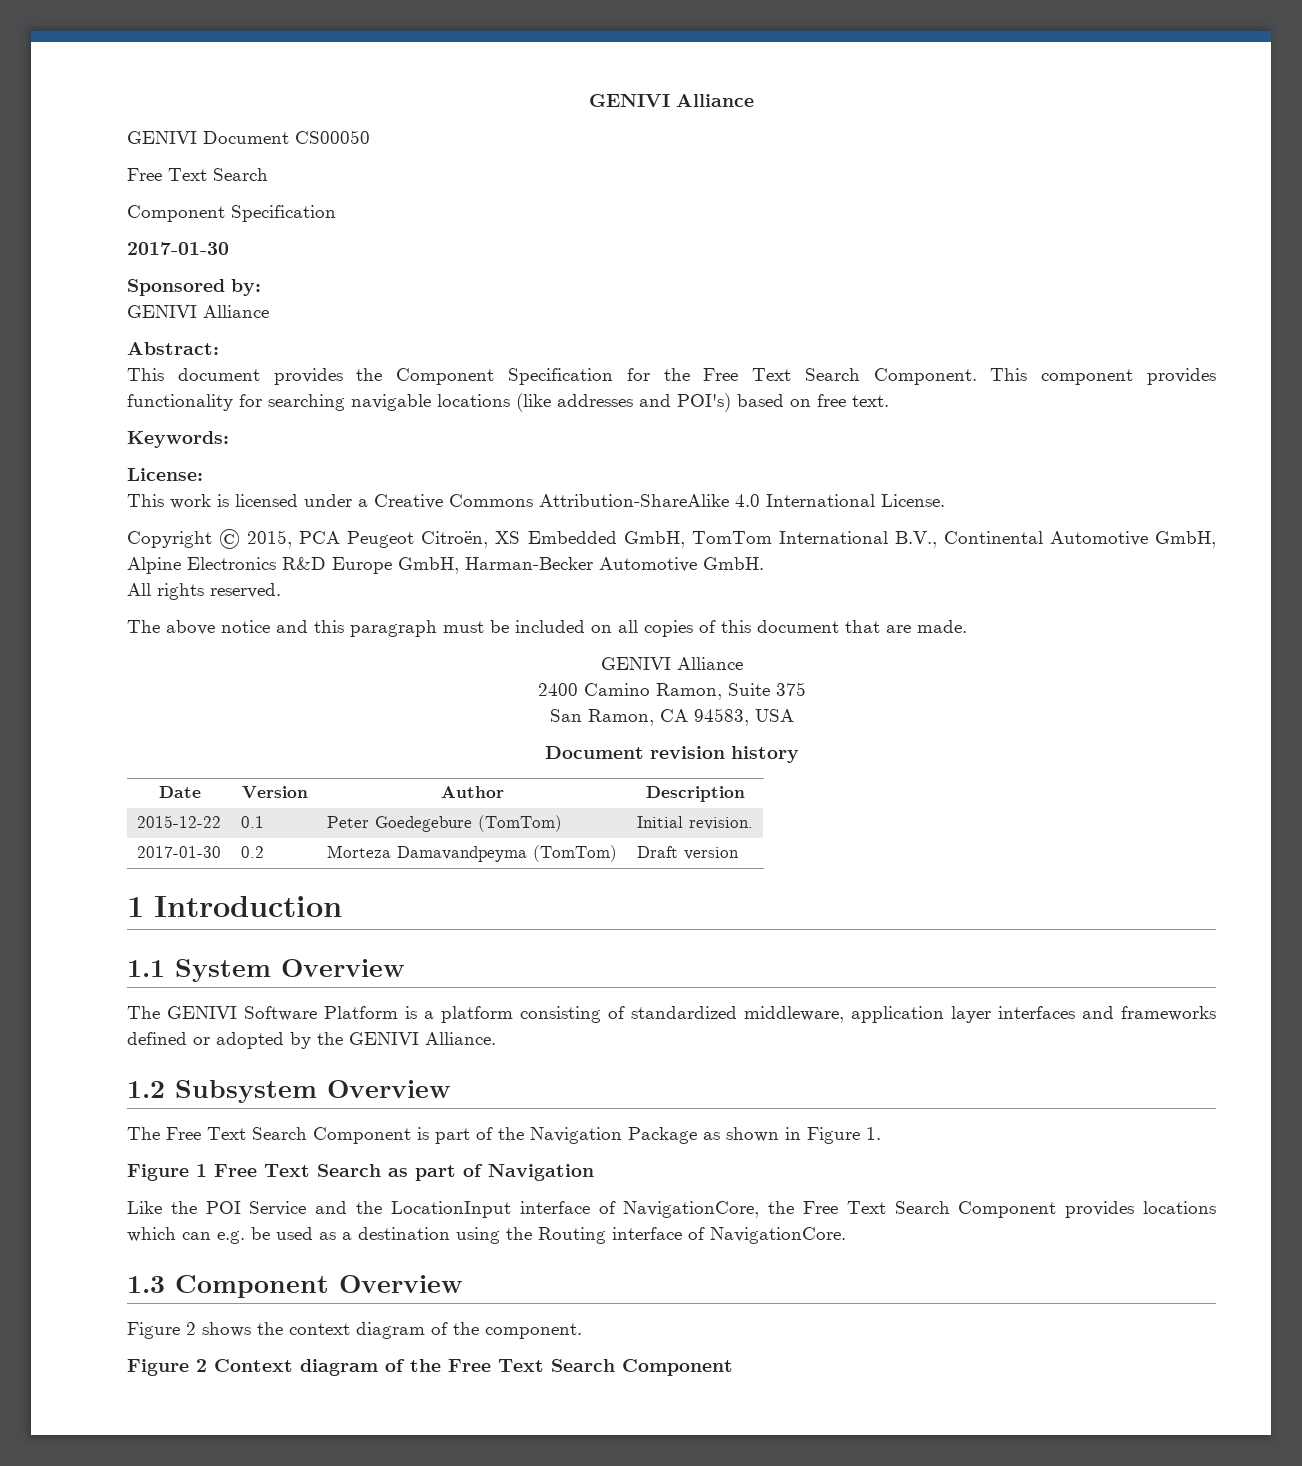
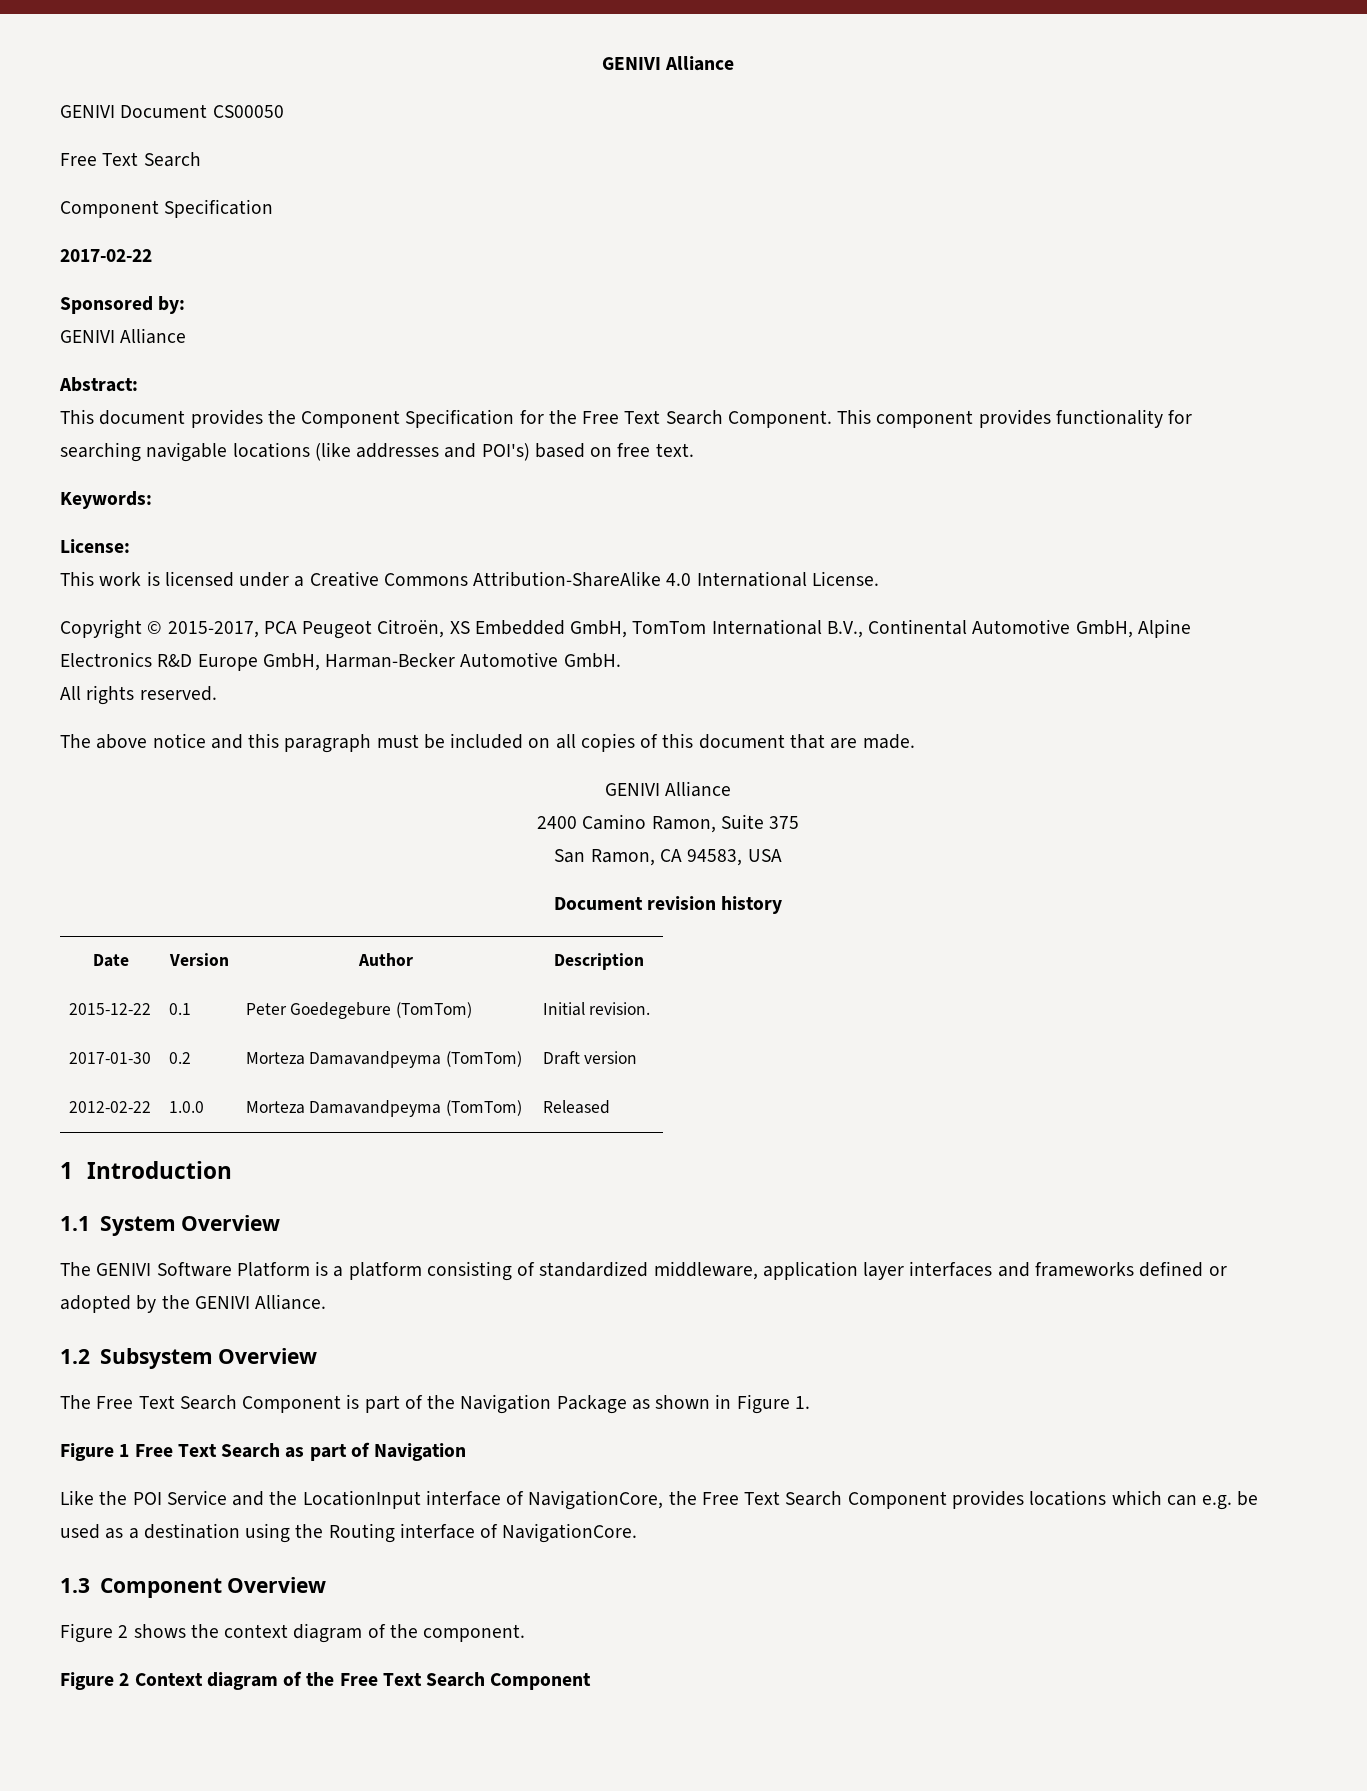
[127,242,229,255] 2017-01-30 -> [60,249,152,262] 2017-02-22
[247,530,293,548] 2015, -> [167,621,259,638] 2015-2017,
(739, 853) none -> [68,1101,151,1113] [168,1101,204,1113] [245,1100,523,1117] [542,1100,610,1114] // 2012-02-22 | 1.0.0 | Morteza Damavandpeyma (TomTom) | Released

